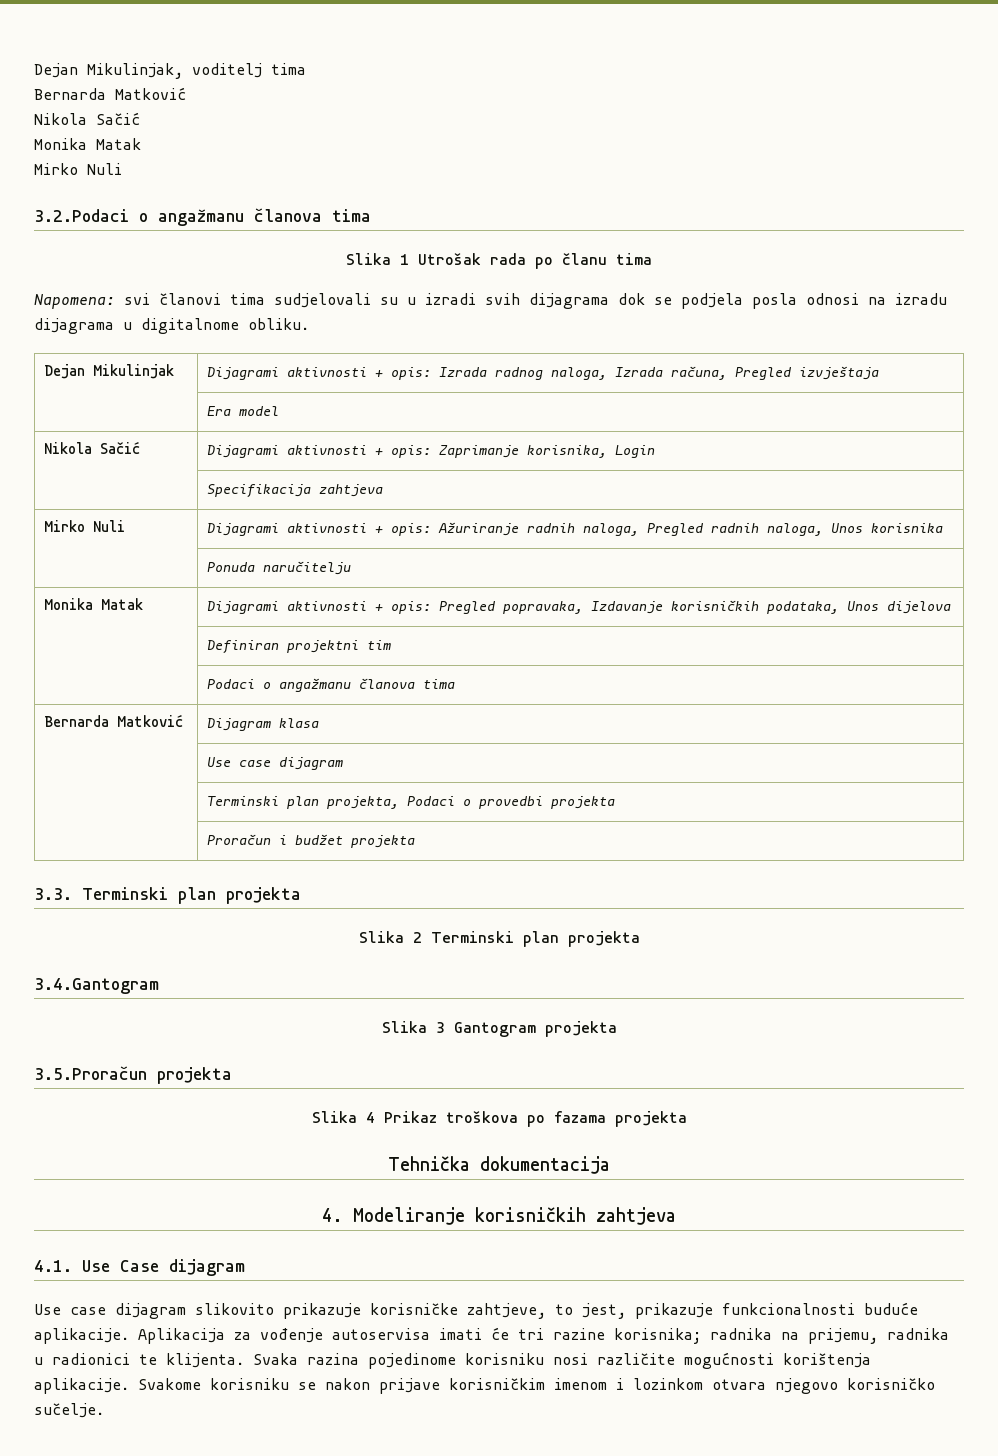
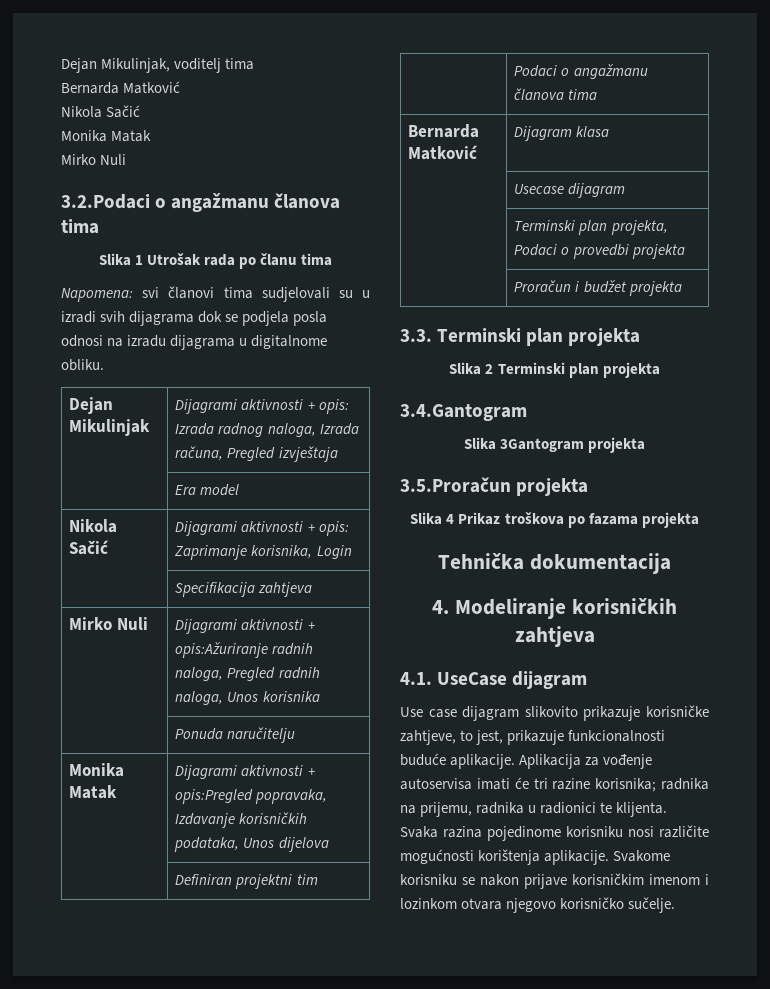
[391,522,520,536] opis: Ažuriranje -> [175,642,269,658] opis:Ažuriranje
[391,601,497,614] opis: Pregled -> [175,789,254,804] opis:Pregled
[207,757,272,767] Use case -> [514,184,565,194] Usecase
[435,1022,536,1037] 3 Gantogram -> [500,438,584,452] 3Gantogram
[82,1260,159,1272] Use Case -> [437,672,508,686] UseCase

